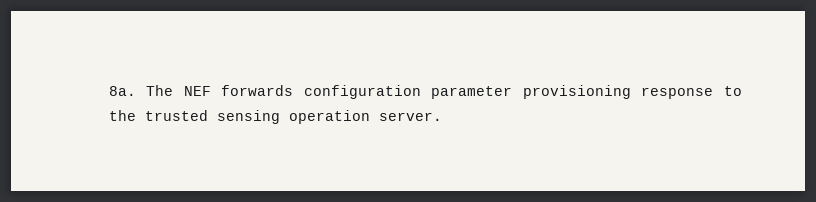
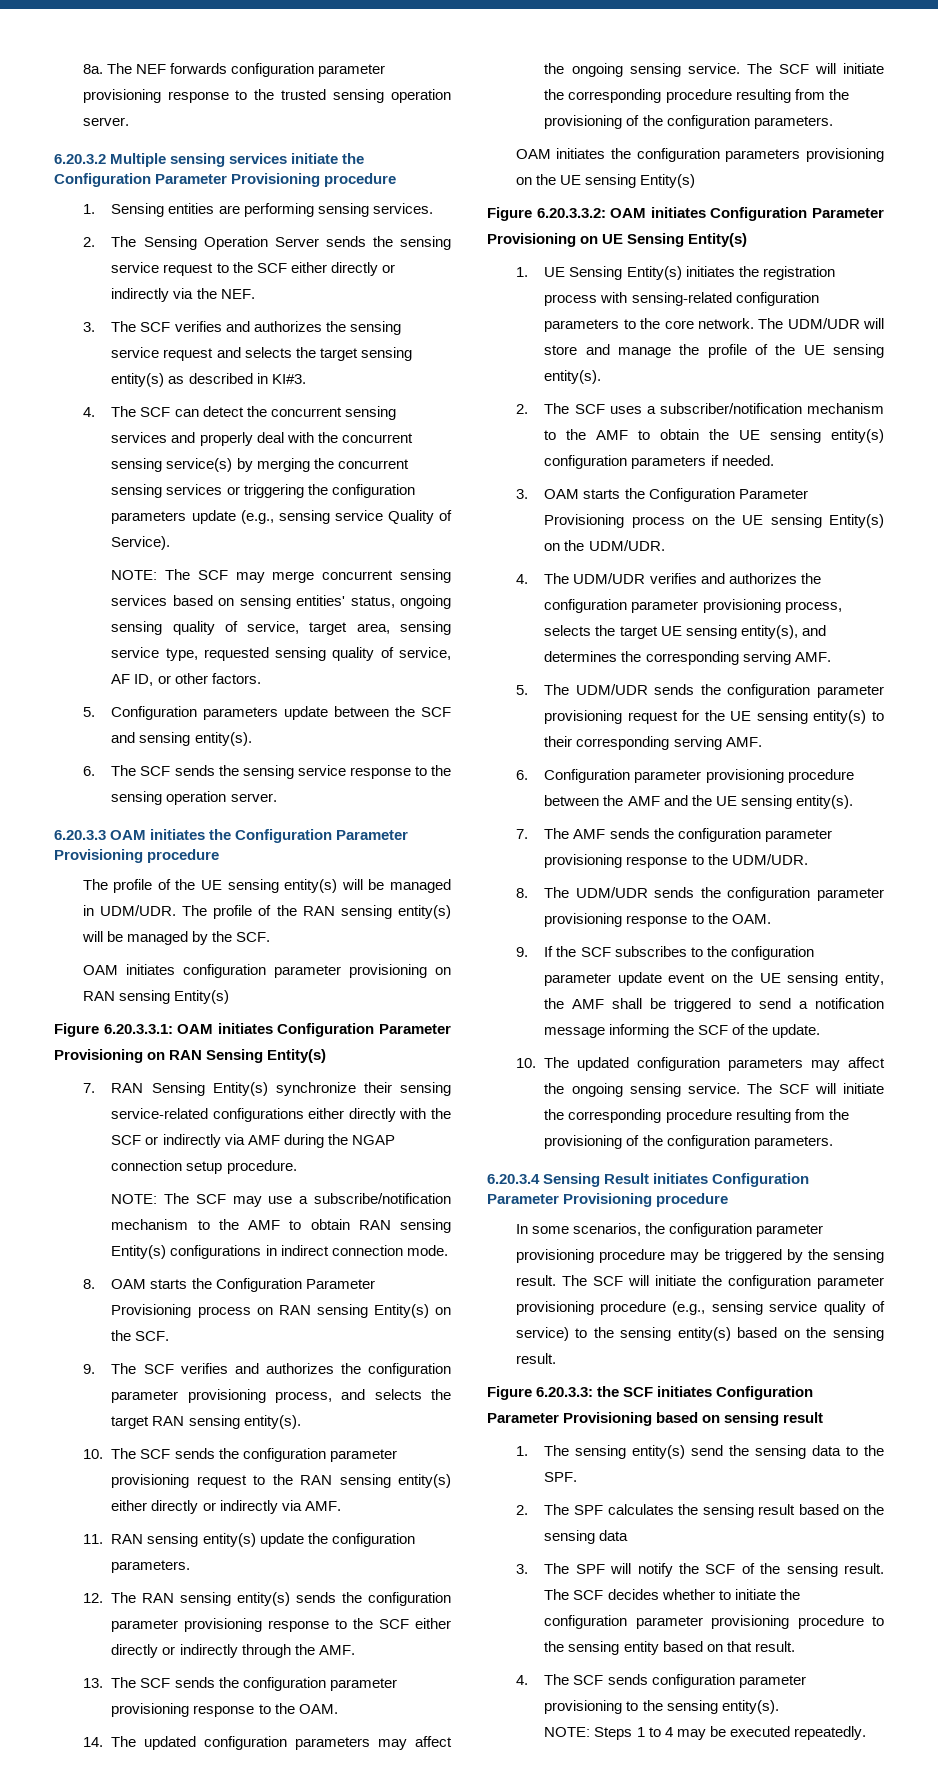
(442, 116) none -> [54,153,365,167] [54,173,397,187] [82,203,433,217] [82,236,451,250] [111,262,395,276] [111,288,255,302] [82,321,401,335] [111,347,412,361] [111,373,306,387] [82,406,396,420] [111,432,413,446] [111,458,409,472] [111,484,415,498] [111,510,452,524] [111,536,171,550] [111,569,451,583] [111,595,452,609] [111,621,451,635] [111,647,451,661] [111,673,261,686] [82,706,451,720] [111,732,252,746] [82,765,451,779] [111,791,277,805] [54,829,409,843] [54,849,220,863] [82,879,451,893] [82,905,451,919] [81,931,270,945] [82,964,451,978] [82,990,229,1004] [54,1023,451,1037] [54,1049,327,1063] [82,1082,451,1096] [111,1108,452,1122] [111,1134,395,1148] [111,1160,297,1174] [111,1193,451,1207] [111,1219,452,1233] [111,1245,448,1259] [82,1278,375,1292] [111,1304,451,1318] [111,1330,170,1341] [82,1363,451,1377] [111,1389,452,1403] [111,1415,301,1429] [82,1448,397,1462] [111,1474,452,1488] [111,1500,341,1514] [82,1533,415,1547] [111,1560,191,1573] [82,1592,451,1606] [111,1618,452,1632] [111,1644,355,1658] [82,1677,397,1691] [111,1703,338,1717] [82,1736,452,1750] [544,63,884,77] [544,89,849,103] [544,115,833,129] [515,148,884,162] [515,174,695,188] [487,207,884,221] [487,233,748,247] [515,266,835,280] [544,292,819,306] [544,318,884,332] [544,344,884,358] [544,370,602,384] [515,403,884,414] [544,429,884,443] [544,455,774,469] [515,488,808,502] [544,514,884,528] [544,540,665,551] [515,573,821,584] [544,599,842,613] [544,625,826,639] [544,651,831,665] [515,684,884,698] [544,710,884,724] [544,736,762,750] [515,769,854,783] [544,795,853,809] [515,828,832,842] [544,854,808,868] [515,887,884,901] [544,913,771,927] [515,946,814,960] [544,972,885,986] [544,998,884,1012] [544,1024,820,1038] [515,1057,885,1071] [544,1083,884,1097] [544,1109,849,1123] [544,1135,833,1149] [487,1173,810,1187] [487,1193,729,1207] [515,1223,823,1237] [515,1249,884,1263] [515,1275,884,1289] [515,1301,885,1315] [515,1327,884,1341] [515,1353,556,1364] [487,1386,814,1400] [487,1412,824,1426] [515,1445,884,1459] [544,1472,578,1482] [515,1504,884,1518] [544,1530,629,1544] [515,1563,884,1577] [544,1589,800,1600] [544,1615,884,1629] [544,1641,795,1655] [515,1674,806,1688] [544,1700,779,1714] [544,1726,866,1740] // 6.20.3.2 Multiple sensing services initiate the Configuration Parameter Provisioning procedure // 1. Sensing entities are performing sensing services. // 2. The Sensing Operation Server sends the sensing service request to the SCF either directly or indirectly via the NEF. // 3. The SCF verifies and authorizes the sensing service request and selects the target sensing entity(s) as described in KI#3. // 4. The SCF can detect the concurrent sensing services and properly deal with the concurrent sensing service(s) by merging the concurrent sensing services or triggering the configuration parameters update (e.g., sensing service Quality of Service). // NOTE: The SCF may merge concurrent sensing services based on sensing entities' status, ongoing sensing quality of service, target area, sensing service type, requested sensing quality of service, AF ID, or other factors. // 5. Configuration parameters update between the SCF and sensing entity(s). // 6. The SCF sends the sensing service response to the sensing operation server. // 6.20.3.3 OAM initiates the Configuration Parameter Provisioning procedure // The profile of the UE sensing entity(s) will be managed in UDM/UDR. The profile of the RAN sensing entity(s) will be managed by the SCF. // OAM initiates configuration parameter provisioning on RAN sensing Entity(s) // Figure 6.20.3.3.1: OAM initiates Configuration Parameter Provisioning on RAN Sensing Entity(s) // 7. RAN Sensing Entity(s) synchronize their sensing service-related configurations either directly with the SCF or indirectly via AMF during the NGAP connection setup procedure. // NOTE: The SCF may use a subscribe/notification mechanism to the AMF to obtain RAN sensing Entity(s) configurations in indirect connection mode. // 8. OAM starts the Configuration Parameter Provisioning process on RAN sensing Entity(s) on the SCF. // 9. The SCF verifies and authorizes the configuration parameter provisioning process, and selects the target RAN sensing entity(s). // 10. The SCF sends the configuration parameter provisioning request to the RAN sensing entity(s) either directly or indirectly via AMF. // 11. RAN sensing entity(s) update the configuration parameters. // 12. The RAN sensing entity(s) sends the configuration parameter provisioning response to the SCF either directly or indirectly through the AMF. // 13. The SCF sends the configuration parameter provisioning response to the OAM. // 14. The updated configuration parameters may affect the ongoing sensing service. The SCF will initiate the corresponding procedure resulting from the provisioning of the configuration parameters. // OAM initiates the configuration parameters provisioning on the UE sensing Entity(s) // Figure 6.20.3.3.2: OAM initiates Configuration Parameter Provisioning on UE Sensing Entity(s) // 1. UE Sensing Entity(s) initiates the registration process with sensing-related configuration parameters to the core network. The UDM/UDR will store and manage the profile of the UE sensing entity(s). // 2. The SCF uses a subscriber/notification mechanism to the AMF to obtain the UE sensing entity(s) configuration parameters if needed. // 3. OAM starts the Configuration Parameter Provisioning process on the UE sensing Entity(s) on the UDM/UDR. // 4. The UDM/UDR verifies and authorizes the configuration parameter provisioning process, selects the target UE sensing entity(s), and determines the corresponding serving AMF. // 5. The UDM/UDR sends the configuration parameter provisioning request for the UE sensing entity(s) to their corresponding serving AMF. // 6. Configuration parameter provisioning procedure between the AMF and the UE sensing entity(s). // 7. The AMF sends the configuration parameter provisioning response to the UDM/UDR. // 8. The UDM/UDR sends the configuration parameter provisioning response to the OAM. // 9. If the SCF subscribes to the configuration parameter update event on the UE sensing entity, the AMF shall be triggered to send a notification message informing the SCF of the update. // 10. The updated configuration parameters may affect the ongoing sensing service. The SCF will initiate the corresponding procedure resulting from the provisioning of the configuration parameters. // 6.20.3.4 Sensing Result initiates Configuration Parameter Provisioning procedure // In some scenarios, the configuration parameter provisioning procedure may be triggered by the sensing result. The SCF will initiate the configuration parameter provisioning procedure (e.g., sensing service quality of service) to the sensing entity(s) based on the sensing result. // Figure 6.20.3.3: the SCF initiates Configuration Parameter Provisioning based on sensing result // 1. The sensing entity(s) send the sensing data to the SPF. // 2. The SPF calculates the sensing result based on the sensing data // 3. The SPF will notify the SCF of the sensing result. The SCF decides whether to initiate the configuration parameter provisioning procedure to the sensing entity based on that result. // 4. The SCF sends configuration parameter provisioning to the sensing entity(s). // NOTE: Steps 1 to 4 may be executed repeatedly.

